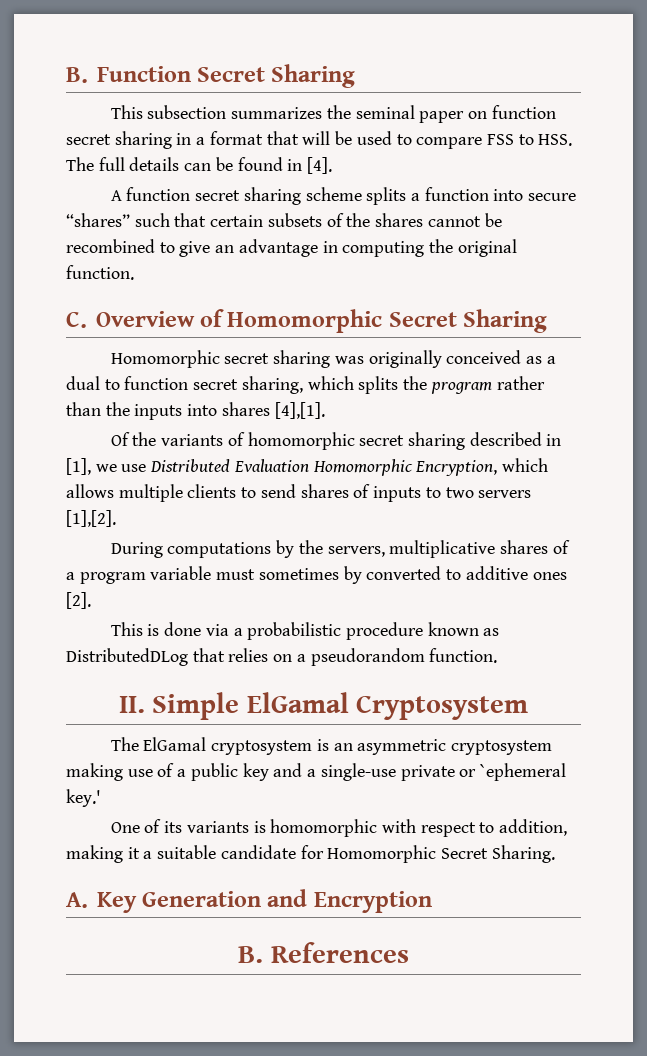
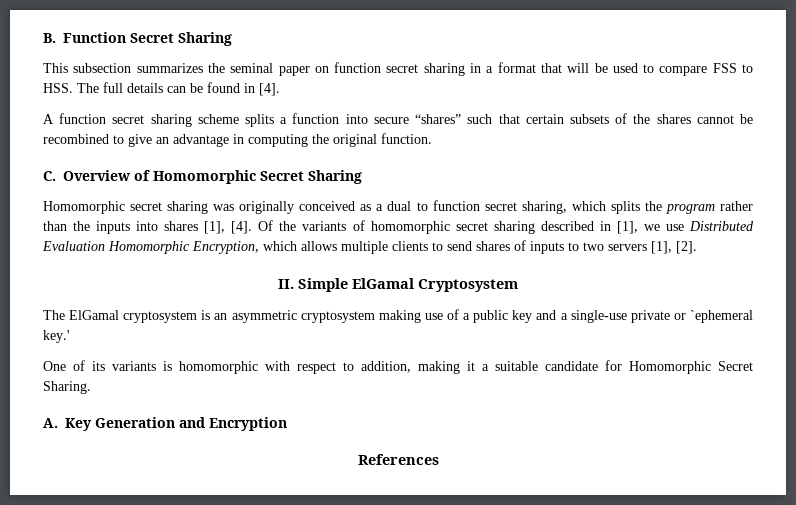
[274,402,325,419] [4],[1]. // -> [204,221,253,234] [1], [4].
[66,510,116,527] [110,540,570,558] [66,566,567,584] [66,592,91,609] [110,622,500,640] [66,648,498,666] [1],[2]. // During computations by the servers, multiplicative shares of a program variable must sometimes by converted to additive ones [2]. // This is done via a probabilistic procedure known as DistributedDLog that relies on a pseudorandom function. -> [651,241,697,254] [1], [2].
[238,946,264,963] B. -> (287, 424) none

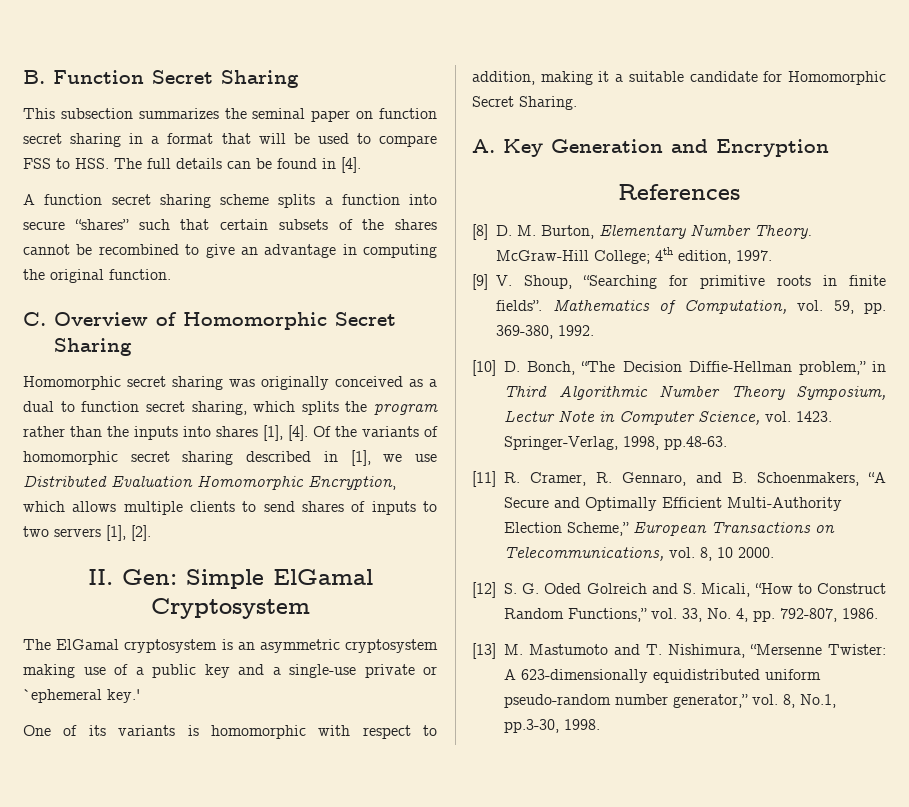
(294, 284) none -> [121,569,177,585] Gen:
(439, 459) none -> [472,224,812,240] [496,247,772,264] [472,274,886,290] [496,299,886,314] [496,325,594,339] [472,360,886,376] [504,385,886,400] [504,410,832,425] [504,436,727,450] [472,471,886,487] [504,497,842,511] [504,522,835,536] [504,547,774,561] [472,582,886,598] [504,608,878,622] [472,643,886,659] [504,669,821,683] [504,694,836,708] [504,719,600,733] // [8] D. M. Burton, Elementary Number Theory. McGraw-Hill College; 4th edition, 1997. // [9] V. Shoup, “Searching for primitive roots in finite fields”. Mathematics of Computation, vol. 59, pp. 369-380, 1992. // [10] D. Bonch, “The Decision Diffie-Hellman problem,” in Third Algorithmic Number Theory Symposium, Lectur Note in Computer Science, vol. 1423. Springer-Verlag, 1998, pp.48-63. // [11] R. Cramer, R. Gennaro, and B. Schoenmakers, “A Secure and Optimally Efficient Multi-Authority Election Scheme,” European Transactions on Telecommunications, vol. 8, 10 2000. // [12] S. G. Oded Golreich and S. Micali, “How to Construct Random Functions,” vol. 33, No. 4, pp. 792-807, 1986. // [13] M. Mastumoto and T. Nishimura, “Mersenne Twister: A 623-dimensionally equidistributed uniform pseudo-random number generator,” vol. 8, No.1, pp.3-30, 1998.

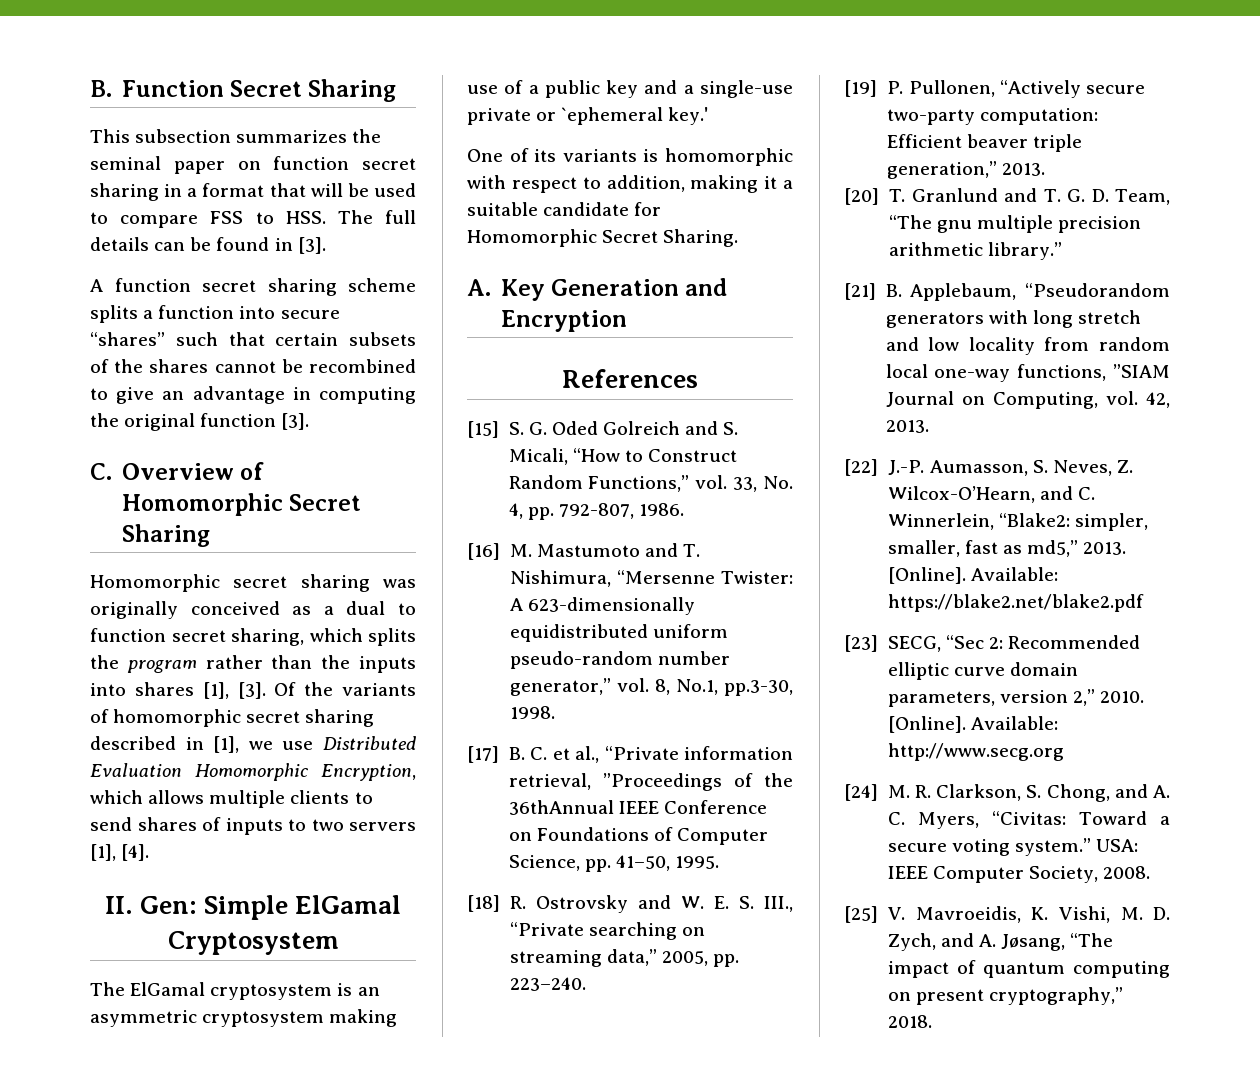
[341,157,361,173] [4]. -> [297,237,326,254] [3].
[109,269,171,280] function. -> [200,413,310,430] function [3].
[288,425,308,441] [4]. -> [237,682,266,699] [3].
[131,525,151,541] [2]. -> [121,844,150,861] [4].
[472,224,812,240] [496,247,772,264] [472,274,886,290] [496,299,886,314] [496,325,594,339] [472,360,886,376] [504,385,886,400] [504,410,832,425] [504,436,727,450] [472,471,886,487] [504,497,842,511] [504,522,835,536] [504,547,774,561] [472,582,496,598] [8] D. M. Burton, Elementary Number Theory. McGraw-Hill College; 4th edition, 1997. // [9] V. Shoup, “Searching for primitive roots in finite fields”. Mathematics of Computation, vol. 59, pp. 369-380, 1992. // [10] D. Bonch, “The Decision Diffie-Hellman problem,” in Third Algorithmic Number Theory Symposium, Lectur Note in Computer Science, vol. 1423. Springer-Verlag, 1998, pp.48-63. // [11] R. Cramer, R. Gennaro, and B. Schoenmakers, “A Secure and Optimally Efficient Multi-Authority Election Scheme,” European Transactions on Telecommunications, vol. 8, 10 2000. // [12] -> [467,421,499,438] [15]
[472,643,496,659] [13] -> [467,543,500,560] [16]
(600, 724) none -> [467,746,793,763] [508,773,793,791] [508,800,767,815] [508,827,768,845] [508,855,719,872] [467,895,793,913] [509,922,705,940] [509,949,739,967] [509,977,586,991] [844,80,1145,98] [886,108,1098,125] [886,134,1082,152] [886,161,1045,179] [844,188,1171,205] [888,215,1141,233] [888,242,1062,260] [844,283,1170,301] [885,310,1141,328] [885,337,1170,355] [885,364,1170,382] [885,391,1170,409] [885,420,929,433] [844,459,1134,476] [887,486,1095,503] [887,513,1148,531] [887,540,1127,557] [887,567,1058,584] [887,594,1145,612] [844,635,1140,652] [887,662,1078,680] [887,689,1144,707] [887,716,1058,733] [887,743,1065,761] [844,784,1170,802] [887,811,1170,829] [887,838,1138,856] [887,866,1150,883] [844,906,1170,923] [887,933,1114,951] [887,960,1170,978] [887,987,1123,1005] [887,1015,932,1028] // [17] B. C. et al., “Private information retrieval, ”Proceedings of the 36thAnnual IEEE Conference on Foundations of Computer Science, pp. 41–50, 1995. // [18] R. Ostrovsky and W. E. S. III., “Private searching on streaming data,” 2005, pp. 223–240. // [19] P. Pullonen, “Actively secure two-party computation: Efficient beaver triple generation,” 2013. // [20] T. Granlund and T. G. D. Team, “The gnu multiple precision arithmetic library.” // [21] B. Applebaum, “Pseudorandom generators with long stretch and low locality from random local one-way functions, ”SIAM Journal on Computing, vol. 42, 2013. // [22] J.-P. Aumasson, S. Neves, Z. Wilcox-O’Hearn, and C. Winnerlein, “Blake2: simpler, smaller, fast as md5,” 2013. [Online]. Available: https://blake2.net/blake2.pdf // [23] SECG, “Sec 2: Recommended elliptic curve domain parameters, version 2,” 2010. [Online]. Available: http://www.secg.org // [24] M. R. Clarkson, S. Chong, and A. C. Myers, “Civitas: Toward a secure voting system.” USA: IEEE Computer Society, 2008. // [25] V. Mavroeidis, K. Vishi, M. D. Zych, and A. Jøsang, “The impact of quantum computing on present cryptography,” 2018.

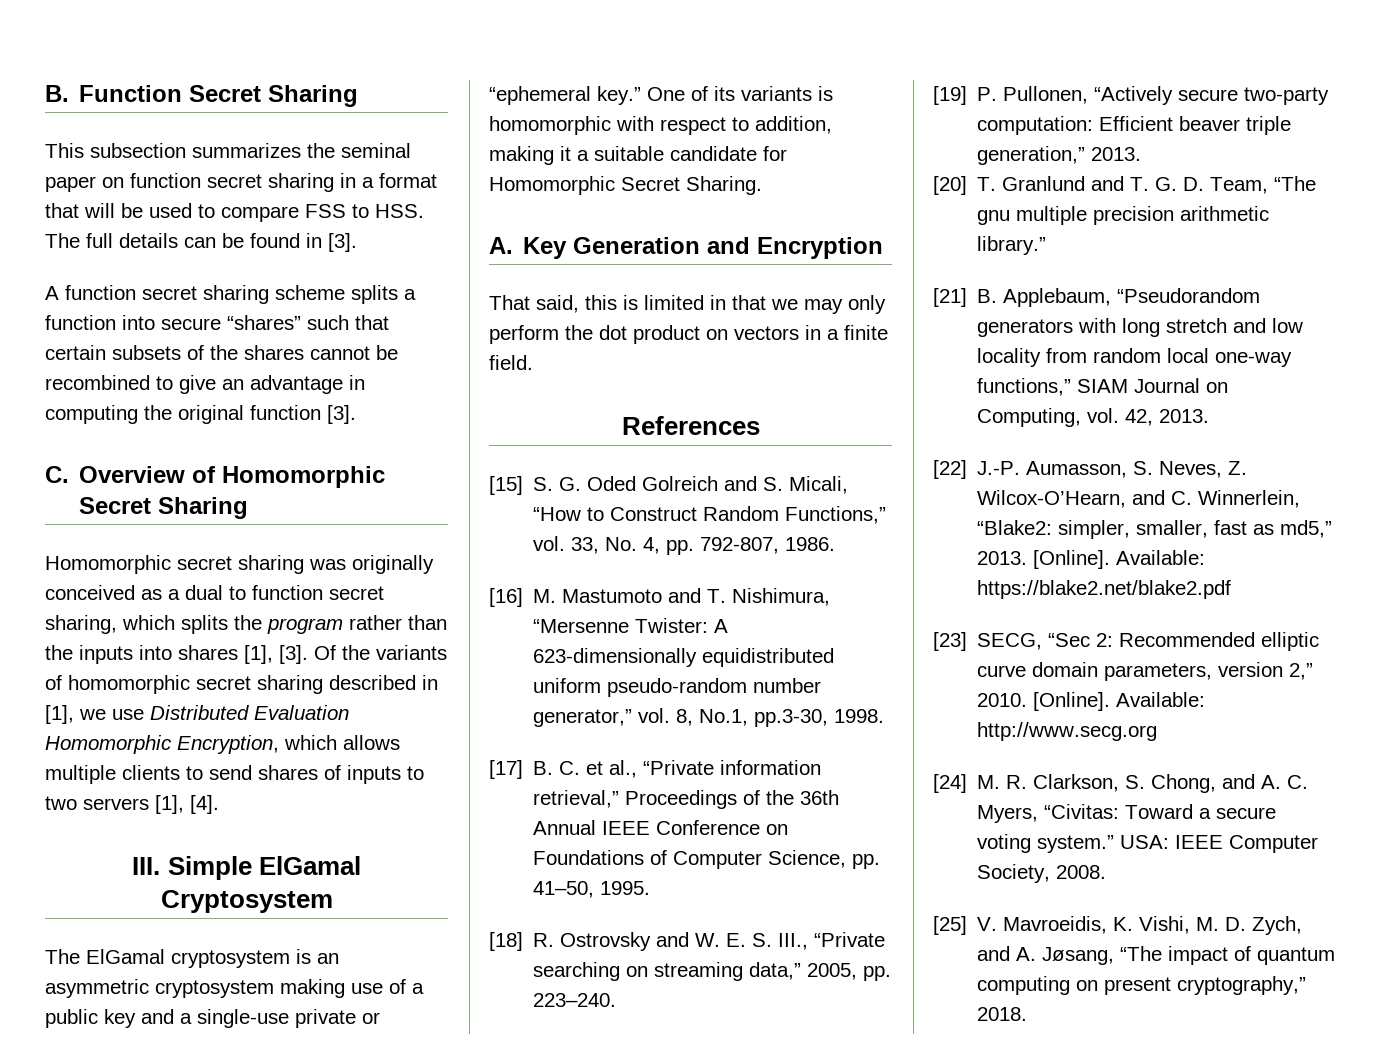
[104,896,197,914] II. Gen: -> [132,857,161,875] III.
[561,107,709,125] `ephemeral key.' // -> [489,86,641,105] “ephemeral key.”
(627, 321) none -> [489,295,886,314] [489,325,888,344] [489,355,533,370] // That said, this is limited in that we may only perform the dot product on vectors in a finite field.
[508,773,793,791] [508,800,614,815] retrieval, ”Proceedings of the 36thAnnual -> [533,790,840,809] [533,820,597,835] retrieval,” Proceedings of the 36th Annual
[1017,364,1170,381] functions, ”SIAM -> [977,378,1129,396] functions,” SIAM

